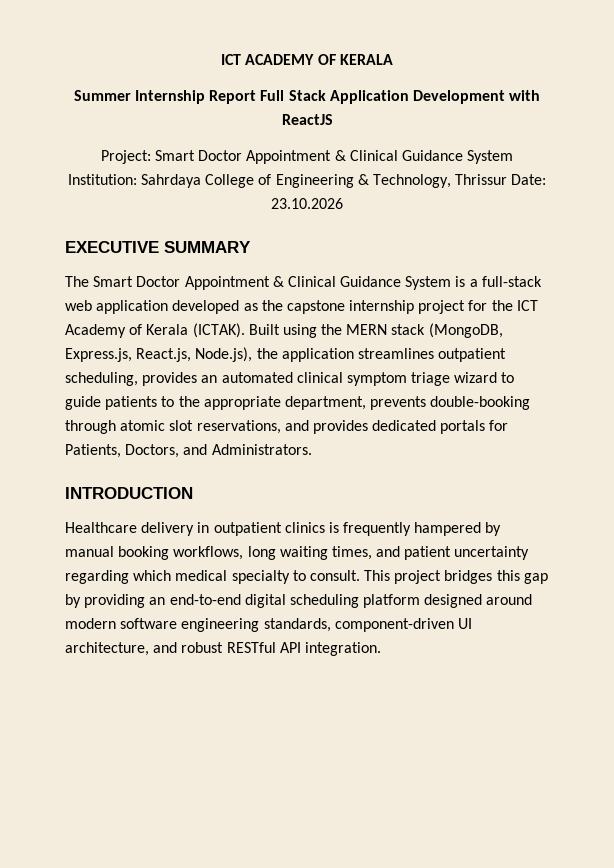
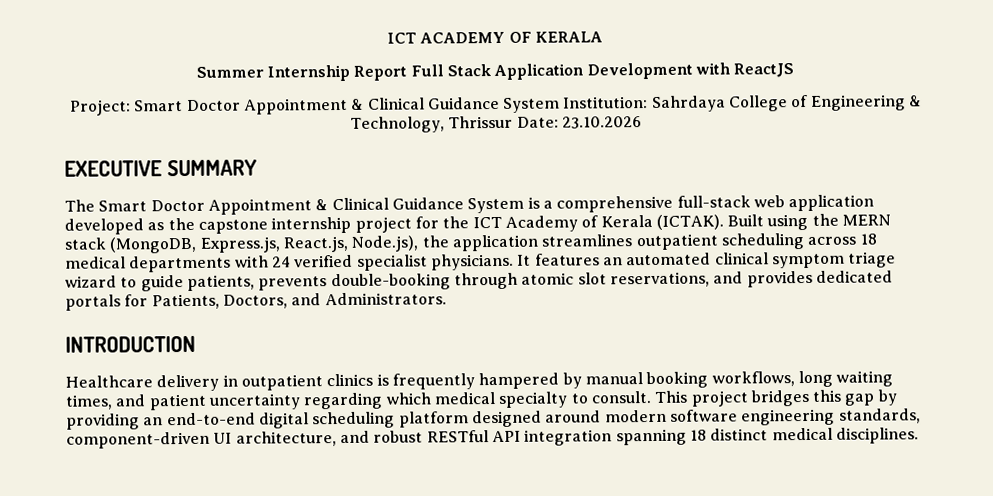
(478, 283) none -> [556,195,674,213] comprehensive
[65,372,198,386] scheduling, provides -> [720,233,877,250] [65,253,600,273] scheduling across 18 medical departments with 24 verified specialist physicians. It features
[105,396,366,410] patients to the appropriate department, -> [186,274,255,292] patients,
[304,642,381,656] integration. -> [524,427,919,446] integration spanning 18 distinct medical disciplines.

